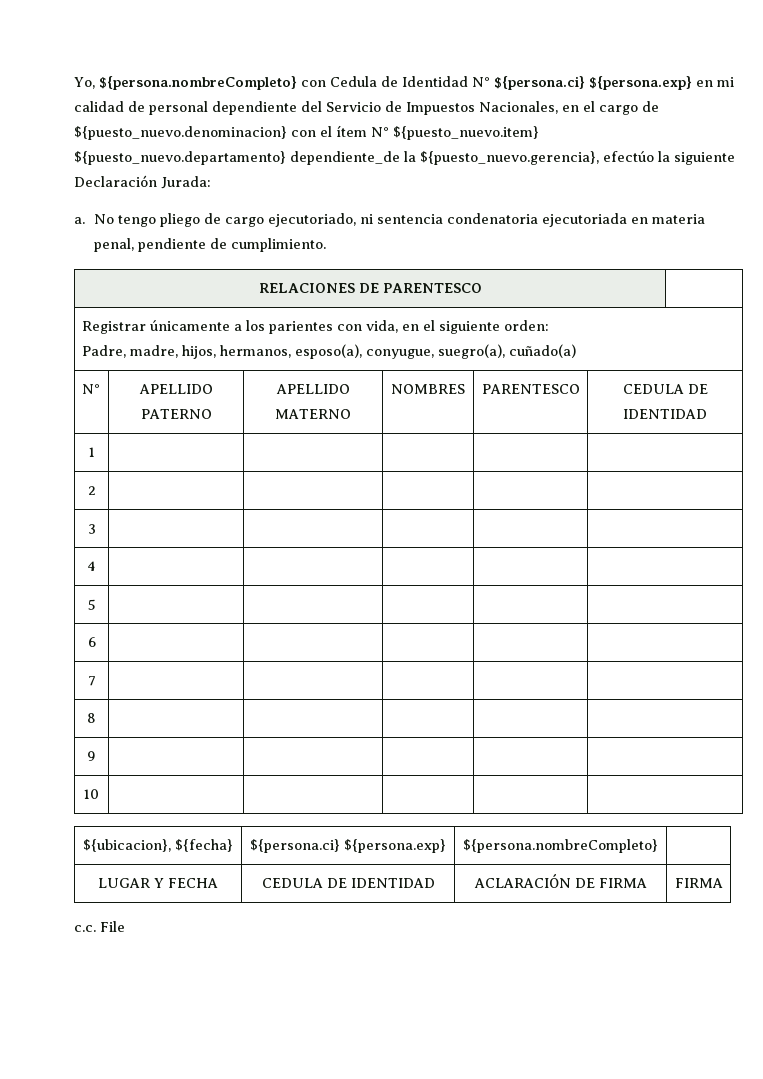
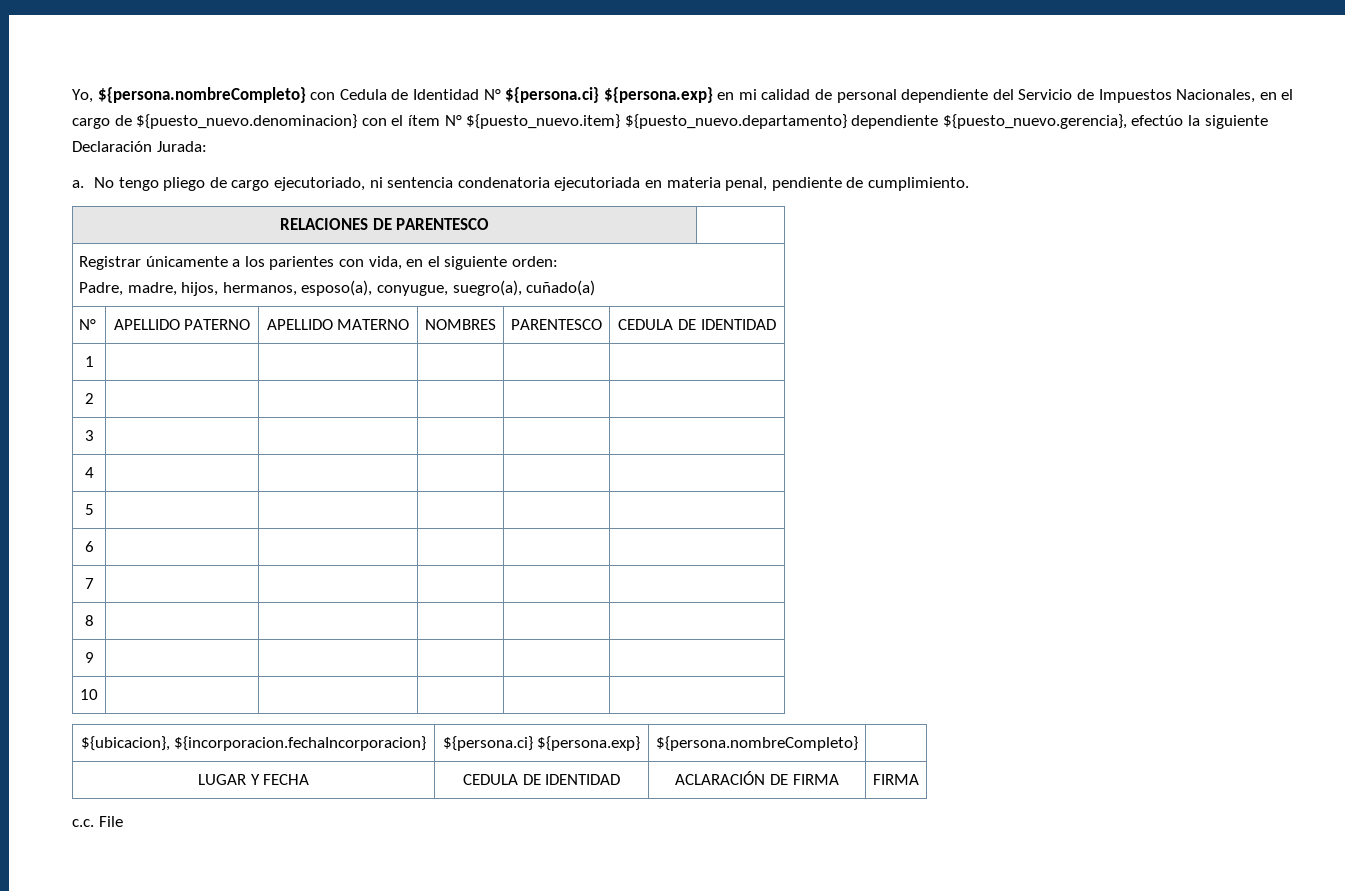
[290,151,416,165] dependiente_de la -> [851,115,939,129] dependiente
[175,839,233,852] ${fecha} -> [174,736,427,751] ${incorporacion.fechaIncorporacion}

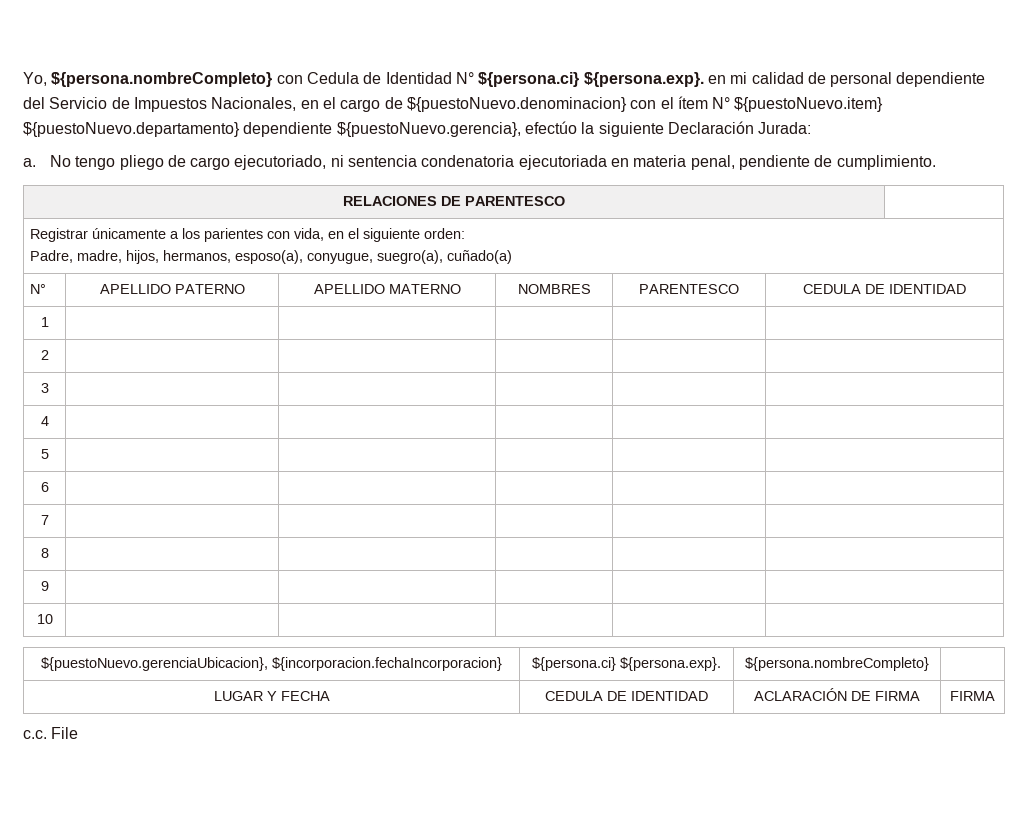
[603,87,713,103] ${persona.exp} -> [583,72,704,87] ${persona.exp}.
[136,114,358,129] ${puesto_nuevo.denominacion} -> [406,97,627,112] ${puestoNuevo.denominacion}
[466,114,1127,129] ${puesto_nuevo.item} ${puesto_nuevo.departamento} dependiente ${puesto_nuevo.gerencia}, -> [734,97,884,112] [23,122,521,137] ${puestoNuevo.item} ${puestoNuevo.departamento} dependiente ${puestoNuevo.gerencia},
[80,736,170,751] ${ubicacion}, -> [41,657,268,671] ${puestoNuevo.gerenciaUbicacion},
[537,736,641,751] ${persona.exp} -> [620,657,721,671] ${persona.exp}.

